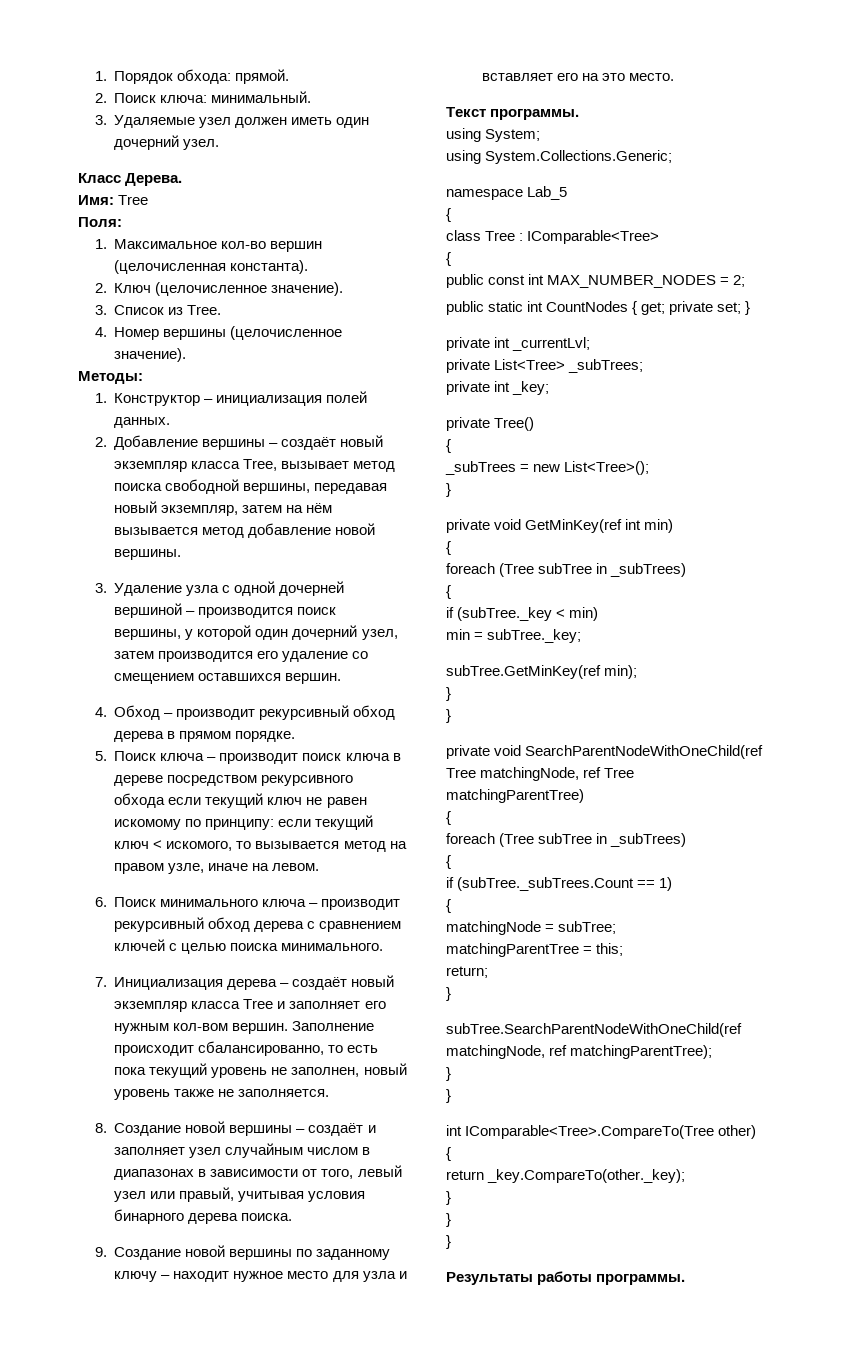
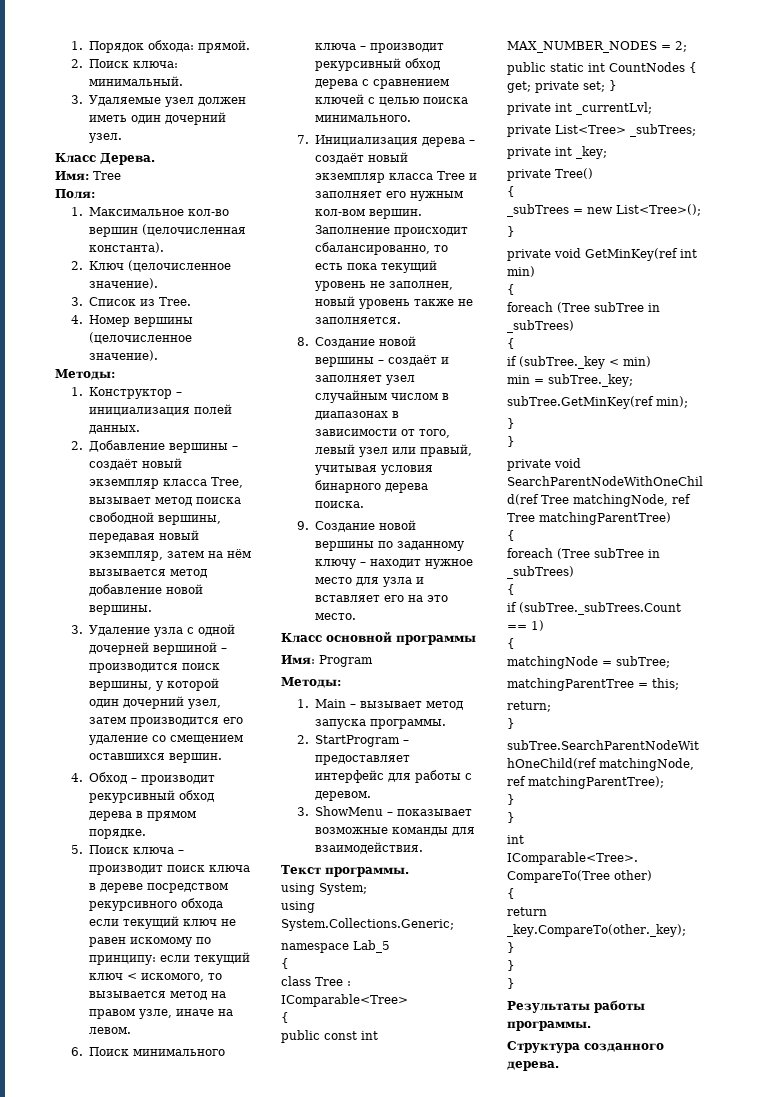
(675, 77) none -> [281,631,476,645] [281,655,373,667] [281,677,341,688] [296,699,463,710] [314,719,446,729] [296,735,409,747] [314,755,410,765] [314,770,472,783] [314,791,371,801] [296,806,472,816] [314,827,475,836] [314,842,423,854] // Класс основной программы // Имя: Program // Методы: // 1. Main – вызывает метод запуска программы. // 2. StartProgram – предоставляет интерфейс для работы с деревом. // 3. ShowMenu – показывает возможные команды для взаимодействия.
(686, 1279) none -> [507,1041,664,1053] [507,1061,559,1071] // Структура созданного дерева.

